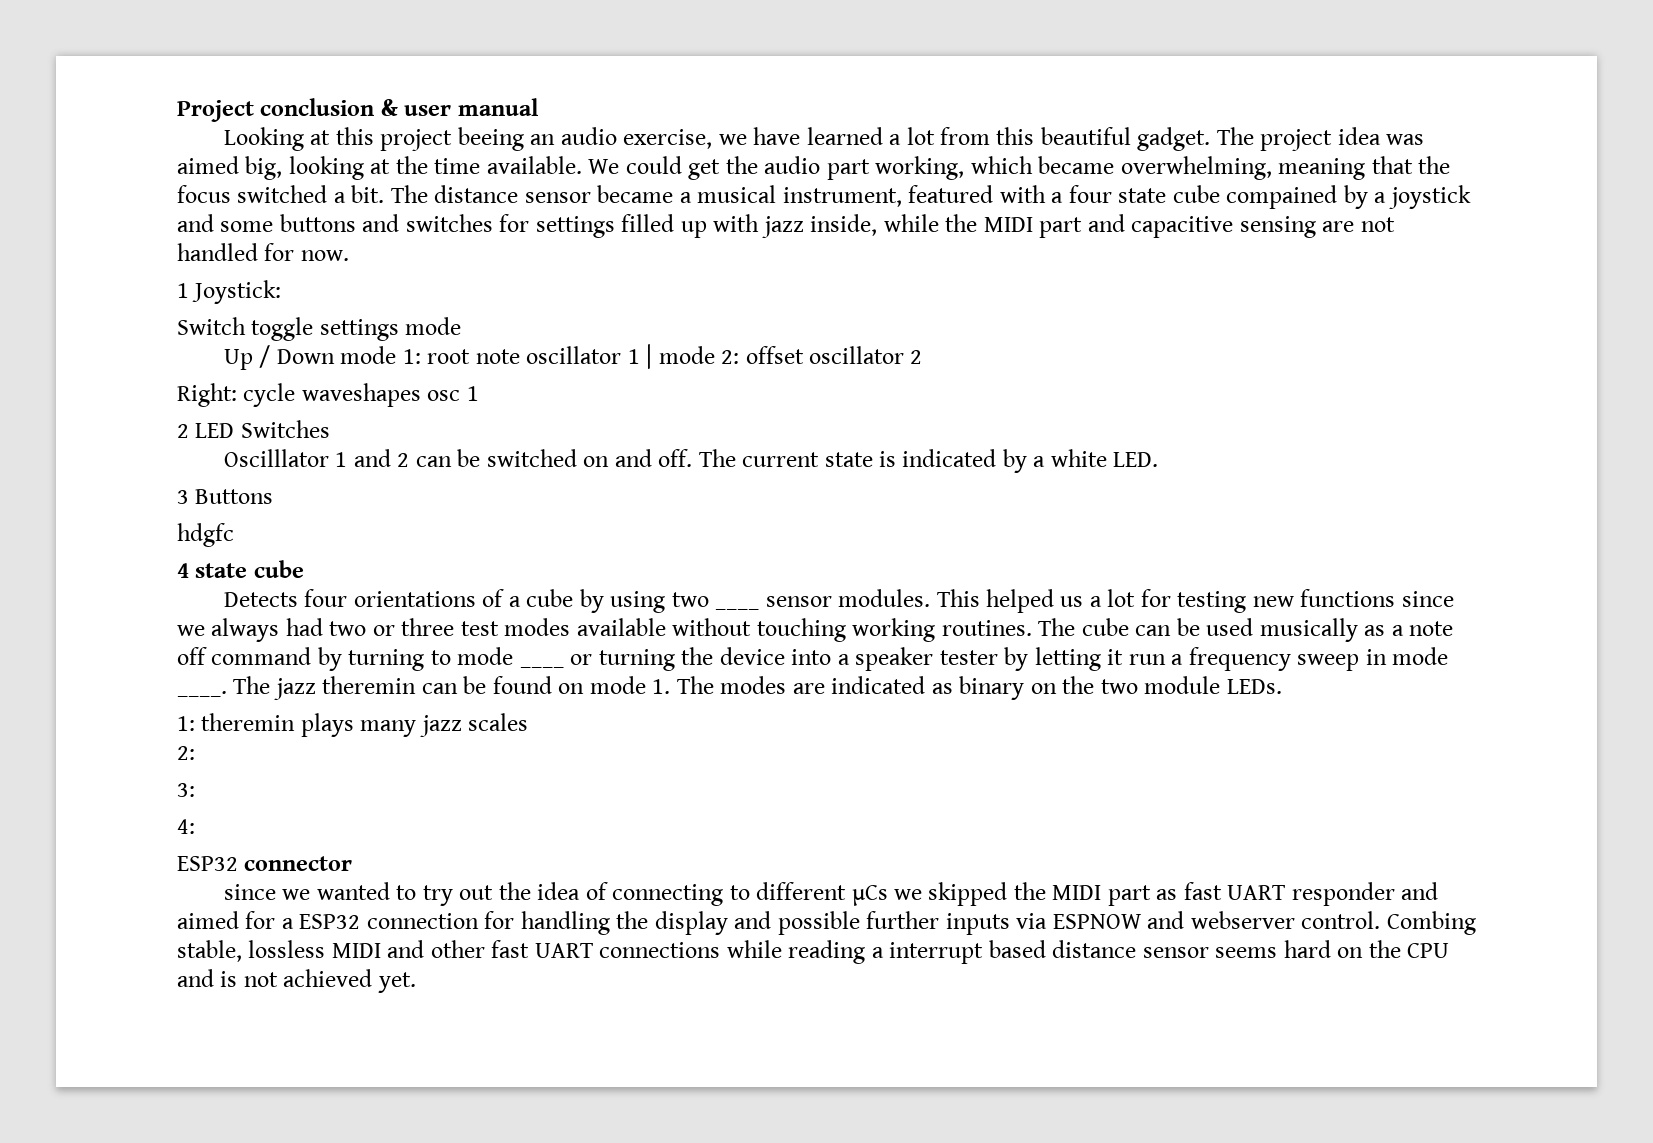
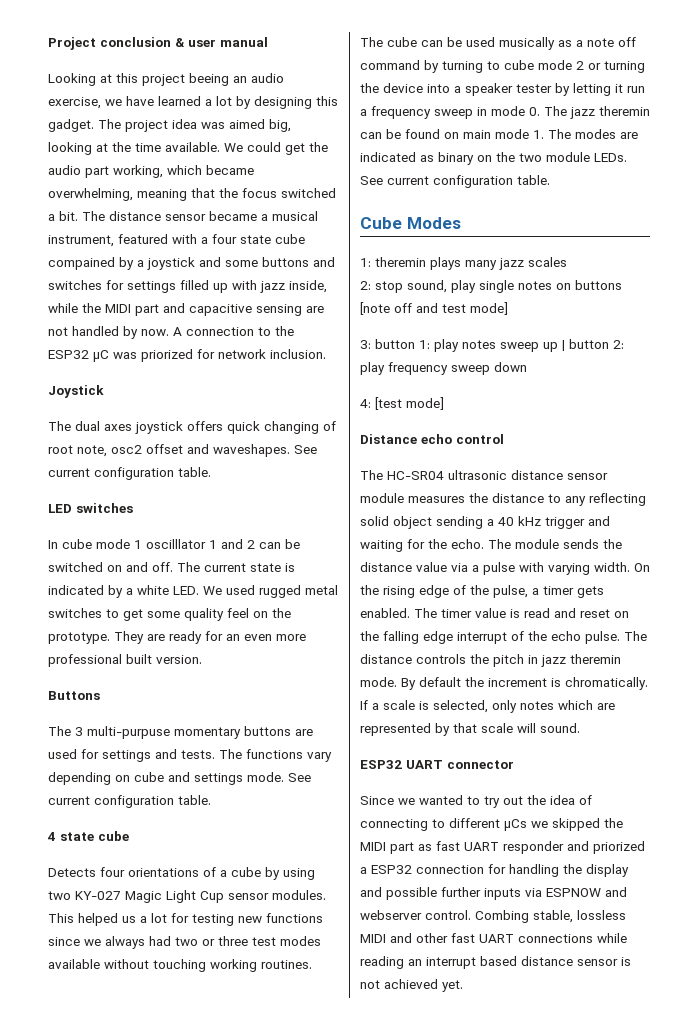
[939,127,1131,145] from this beautiful -> [236,96,338,109] by designing this
[264,243,349,261] [177,280,282,304] [177,317,462,341] [223,344,923,370] [177,383,479,407] [177,420,330,438] [223,449,329,467] for now. // 1 Joystick: // Switch toggle settings mode // Up / Down mode 1: root note oscillator 1 | mode 2: offset oscillator 2 // Right: cycle waveshapes osc 1 // 2 LED Switches // Oscilllator -> [123,326,294,339] [48,349,326,362] [48,385,104,398] [48,421,336,434] [48,444,317,457] [48,467,211,480] [48,503,133,513] [48,539,206,549] by now. A connection to the ESP32 µC was priorized for network inclusion. // Joystick // The dual axes joystick offers quick changing of root note, osc2 offset and waveshapes. See current configuration table. // LED switches // In cube mode 1 oscilllator
[177,489,274,504] [177,523,234,547] // 3 Buttons // hdgfc -> [203,585,338,598] [48,608,291,621] [48,631,306,644] [48,654,202,667] [48,691,100,700] [48,726,313,739] [48,749,332,762] [48,772,311,785] [48,795,211,808] We used rugged metal switches to get some quality feel on the prototype. They are ready for an even more professional built version. // Buttons // The 3 multi-purpuse momentary buttons are used for settings and tests. The functions vary depending on cube and settings mode. See current configuration table.
[715,607,760,610] ____ -> [75,890,224,903] KY-027 Magic Light Cup
[457,647,514,665] [519,665,564,668] mode ____ -> [504,60,584,70] cube mode 2
[177,691,227,697] ____. -> [529,107,540,116] 0.
(585, 688) none -> [463,130,491,139] main
(1282, 686) none -> [360,175,550,188] [360,217,461,229] See current configuration table. // Cube Modes
[177,783,195,797] [177,819,195,834] [177,856,238,871] // 3: // 4: // ESP32 -> [375,280,622,293] [360,302,508,315] [360,339,624,352] [360,362,527,375] [360,397,444,410] [360,434,504,444] [360,470,608,480] [360,493,646,506] [360,516,610,529] [360,539,622,552] [360,562,650,575] [360,585,604,598] [360,608,629,618] [360,631,647,644] [360,654,621,667] [360,677,648,690] [360,700,615,713] [360,723,580,736] [360,760,443,769] stop sound, play single notes on buttons [note off and test mode] // 3: button 1: play notes sweep up | button 2: play frequency sweep down // 4: [test mode] // Distance echo control // The HC-SR04 ultrasonic distance sensor module measures the distance to any reflecting solid object sending a 40 kHz trigger and waiting for the echo. The module sends the distance value via a pulse with varying width. On the rising edge of the pulse, a timer gets enabled. The timer value is read and reset on the falling edge interrupt of the echo pulse. The distance controls the pitch in jazz theremin mode. By default the increment is chromatically. If a scale is selected, only notes which are represented by that scale will sound. // ESP32 UART
[223,884,276,900] since -> [360,796,394,805] Since
[177,911,276,929] aimed for -> [593,841,645,854] priorized
[871,947,884,958] a -> [408,959,422,966] an
[1215,940,1450,958] [177,969,214,987] seems hard on the CPU and -> (618, 962) none

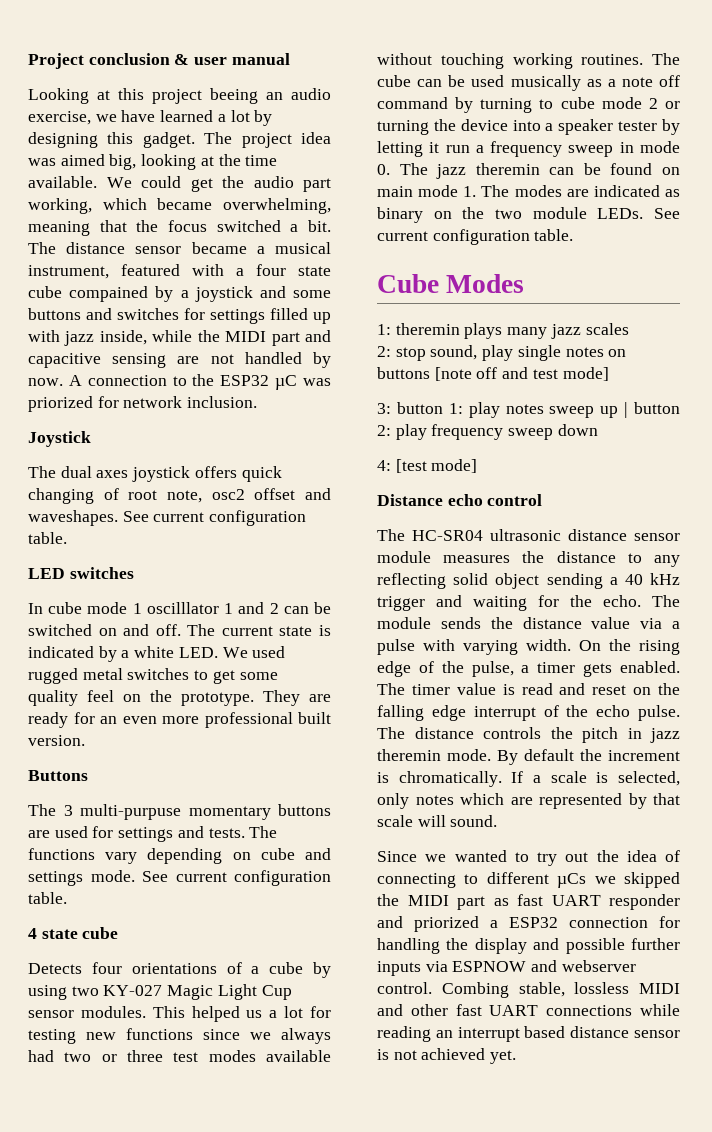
[360,760,514,769] // ESP32 UART connector -> (498, 821) none

